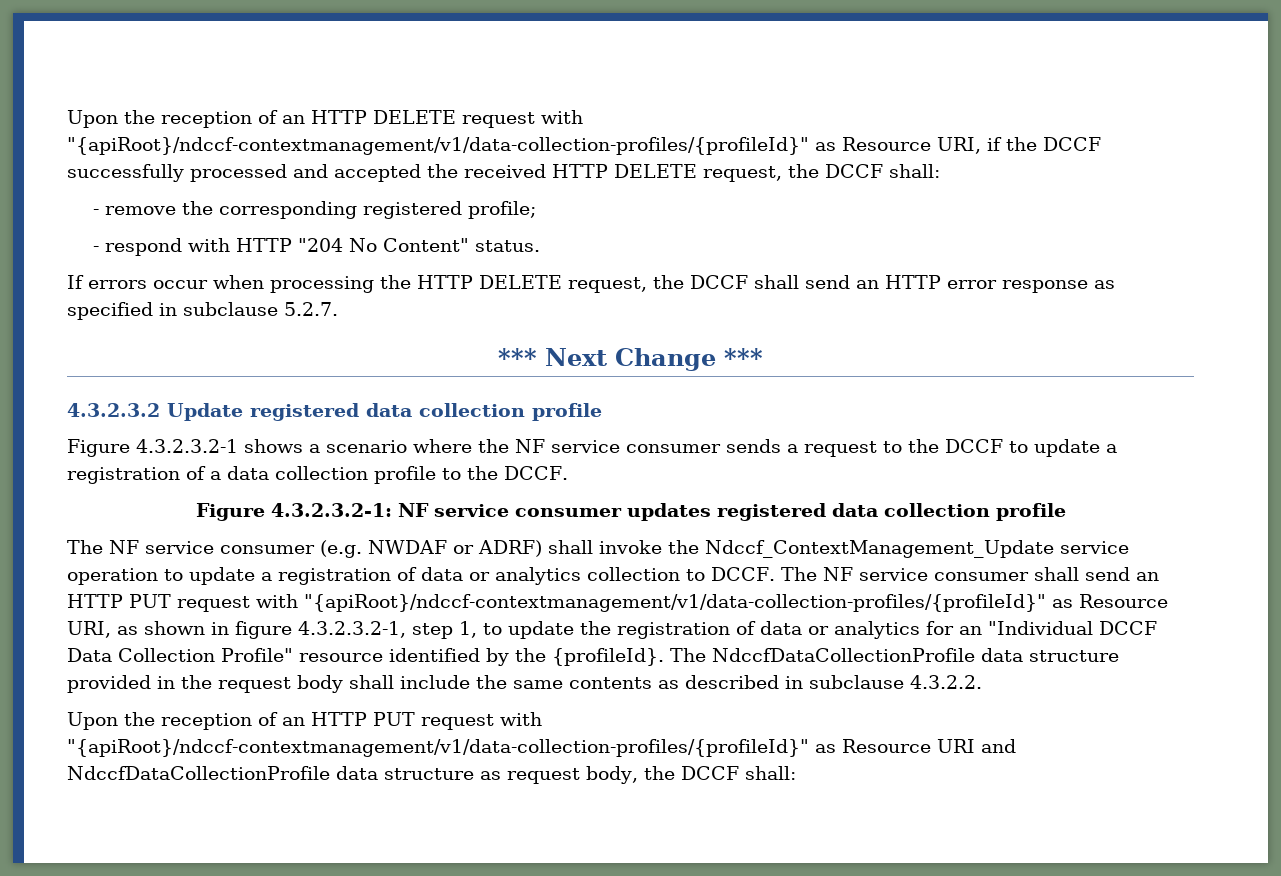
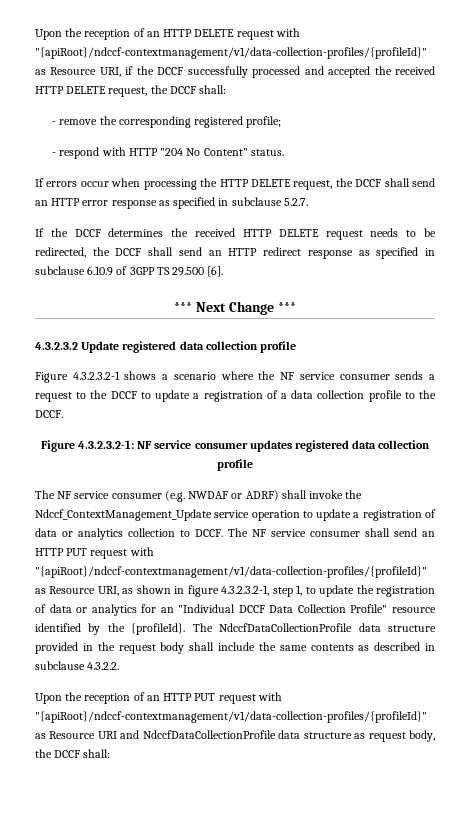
(338, 309) none -> [35,228,436,240] [35,247,435,259] [35,266,224,277] // If the DCCF determines the received HTTP DELETE request needs to be redirected, the DCCF shall send an HTTP redirect response as specified in subclause 6.10.9 of 3GPP TS 29.500 [6].

